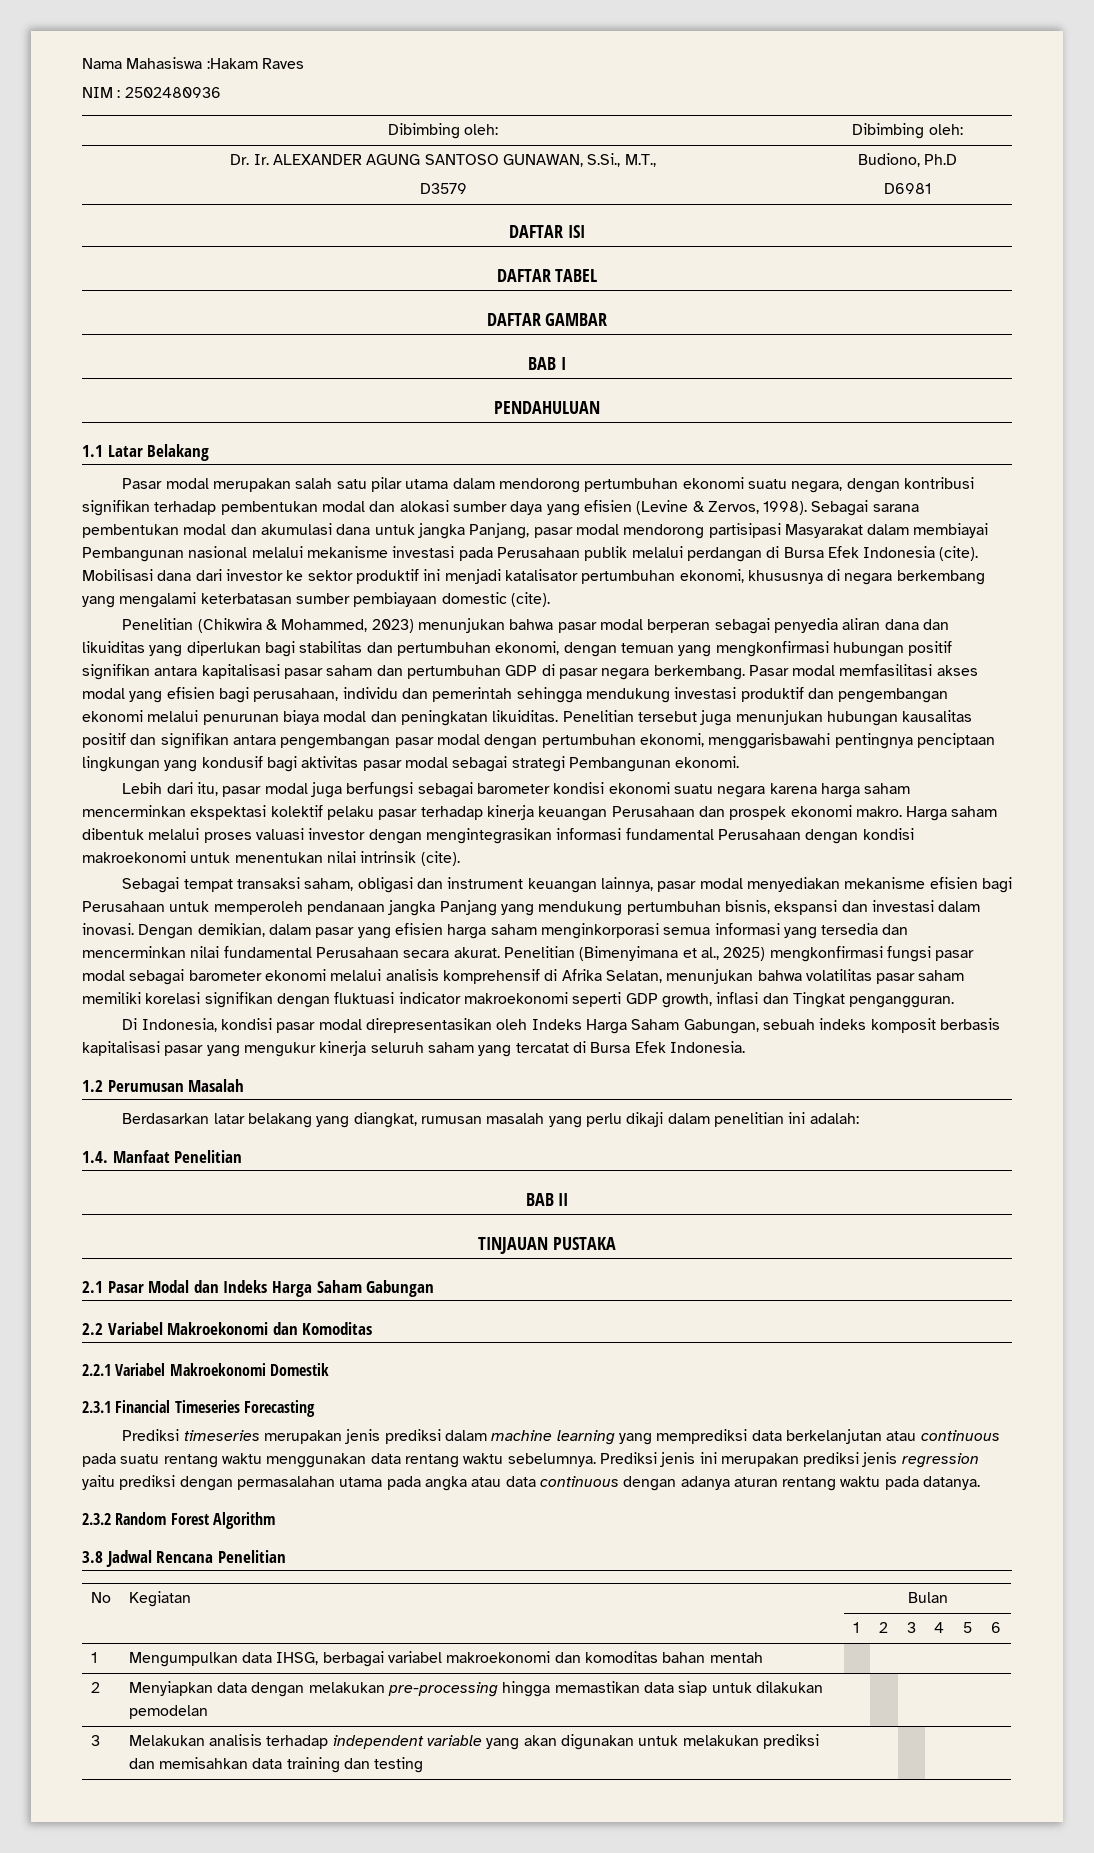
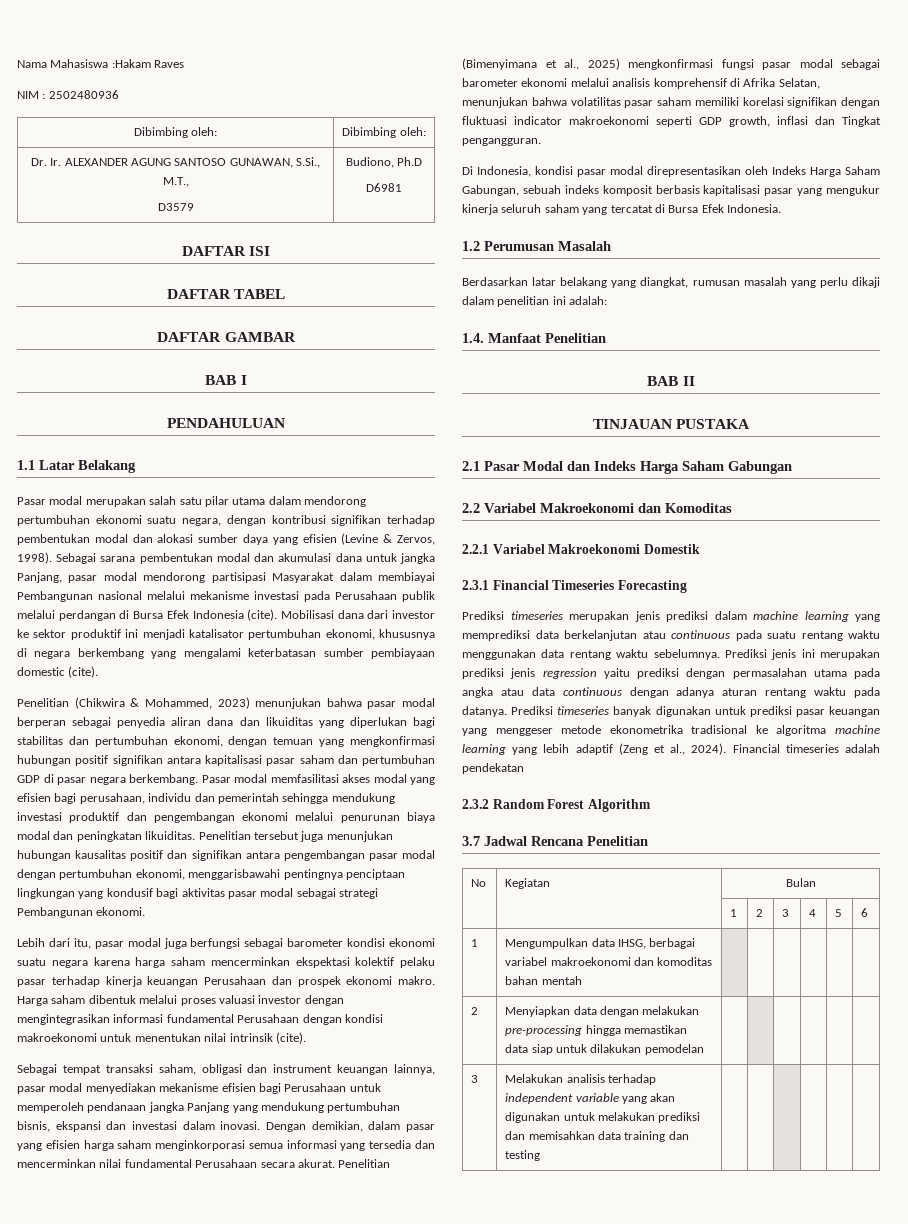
(981, 1483) none -> [511,706,880,717] [462,725,880,736] [462,743,880,755] [462,763,524,774] Prediksi timeseries banyak digunakan untuk prediksi pasar keuangan yang menggeser metode ekonometrika tradisional ke algoritma machine learning yang lebih adaptif (Zeng et al., 2024). Financial timeseries adalah pendekatan
[82,1551,103,1563] 3.8 -> [462,836,480,846] 3.7

